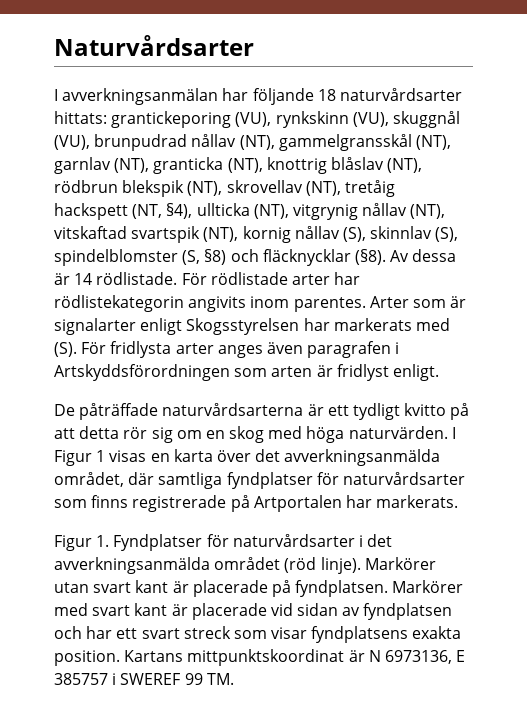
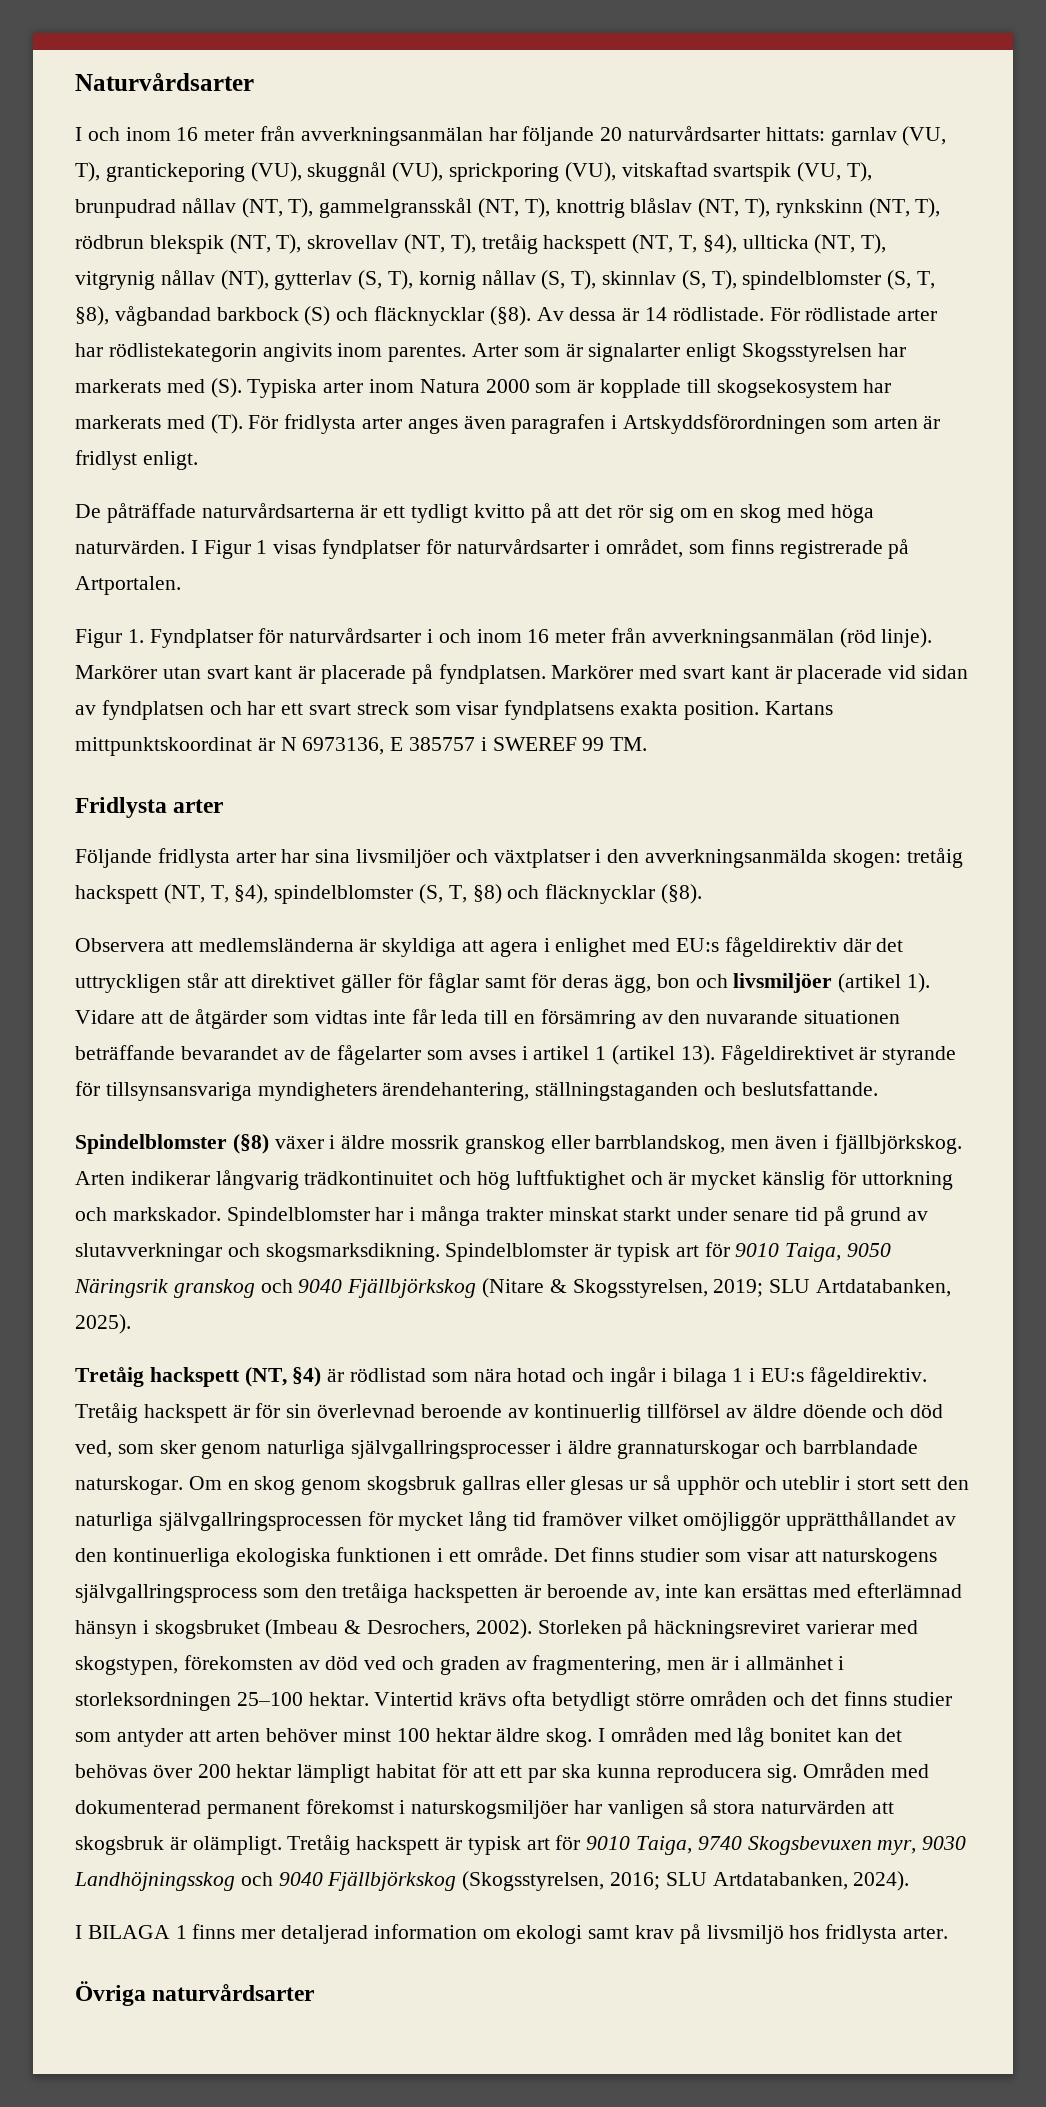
(58, 95) none -> [87,126,296,141] och inom 16 meter från
[317,89,336,101] 18 -> [600,127,623,141] 20
[111,111,460,128] [54,134,451,151] [54,157,423,174] [54,180,395,197] [54,203,163,220] grantickeporing (VU), rynkskinn (VU), skuggnål (VU), brunpudrad nållav (NT), gammelgransskål (NT), garnlav (NT), granticka (NT), knottrig blåslav (NT), rödbrun blekspik (NT), skrovellav (NT), tretåig hackspett (NT, -> [830,126,947,146] [75,162,873,182] [75,198,941,218] [75,234,698,254] garnlav (VU, T), grantickeporing (VU), skuggnål (VU), sprickporing (VU), vitskaftad svartspik (VU, T), brunpudrad nållav (NT, T), gammelgransskål (NT, T), knottrig blåslav (NT, T), rynkskinn (NT, T), rödbrun blekspik (NT, T), skrovellav (NT, T), tretåig hackspett (NT, T,
[253,204,289,219] (NT), -> [814,234,887,254] (NT, T),
[54,226,459,243] [54,249,227,266] vitskaftad svartspik (NT), kornig nållav (S), skinnlav (S), spindelblomster (S, §8) -> [274,270,936,290] [75,306,331,326] gytterlav (S, T), kornig nållav (S, T), skinnlav (S, T), spindelblomster (S, T, §8), vågbandad barkbock (S)
(77, 349) none -> [247,379,892,398] [75,414,243,434] Typiska arter inom Natura 2000 som är kopplade till skogsekosystem har markerats med (T).
[79,426,120,439] detta -> [585,504,613,518] det
[150,449,441,466] [54,472,223,489] en karta över det avverkningsanmälda området, där samtliga -> (317, 547) none
(465, 478) none -> [594,539,684,558] i området,
[253,495,459,512] Artportalen har markerats. -> [75,576,181,595] Artportalen.
[367,534,393,547] [54,557,281,574] det avverkningsanmälda området -> [438,628,834,648] och inom 16 meter från avverkningsanmälan
(234, 679) none -> [75,797,224,818] [75,848,963,868] [75,884,703,904] [75,937,904,957] [75,973,931,993] [75,1009,901,1029] [75,1045,957,1065] [75,1081,878,1101] [75,1134,962,1154] [75,1170,953,1190] [75,1206,929,1226] [75,1242,892,1262] [74,1278,952,1298] [75,1314,131,1334] [75,1367,927,1387] [75,1403,944,1423] [75,1440,919,1459] [75,1475,969,1495] [75,1511,957,1531] [75,1547,938,1567] [75,1583,962,1603] [75,1619,918,1639] [75,1655,845,1675] [75,1691,952,1711] [75,1727,902,1747] [75,1763,930,1783] [75,1799,895,1819] [75,1835,967,1855] [74,1871,910,1891] [75,1924,949,1944] [75,1981,315,2006] // Fridlysta arter // Följande fridlysta arter har sina livsmiljöer och växtplatser i den avverkningsanmälda skogen: tretåig hackspett (NT, T, §4), spindelblomster (S, T, §8) och fläcknycklar (§8). // Observera att medlemsländerna är skyldiga att agera i enlighet med EU:s fågeldirektiv där det uttryckligen står att direktivet gäller för fåglar samt för deras ägg, bon och livsmiljöer (artikel 1). Vidare att de åtgärder som vidtas inte får leda till en försämring av den nuvarande situationen beträffande bevarandet av de fågelarter som avses i artikel 1 (artikel 13). Fågeldirektivet är styrande för tillsynsansvariga myndigheters ärendehantering, ställningstaganden och beslutsfattande. // Spindelblomster (§8) växer i äldre mossrik granskog eller barrblandskog, men även i fjällbjörkskog. Arten indikerar långvarig trädkontinuitet och hög luftfuktighet och är mycket känslig för uttorkning och markskador. Spindelblomster har i många trakter minskat starkt under senare tid på grund av slutavverkningar och skogsmarksdikning. Spindelblomster är typisk art för 9010 Taiga, 9050 Näringsrik granskog och 9040 Fjällbjörkskog (Nitare & Skogsstyrelsen, 2019; SLU Artdatabanken, 2025). // Tretåig hackspett (NT, §4) är rödlistad som nära hotad och ingår i bilaga 1 i EU:s fågeldirektiv. Tretåig hackspett är för sin överlevnad beroende av kontinuerlig tillförsel av äldre döende och död ved, som sker genom naturliga självgallringsprocesser i äldre grannaturskogar och barrblandade naturskogar. Om en skog genom skogsbruk gallras eller glesas ur så upphör och uteblir i stort sett den naturliga självgallringsprocessen för mycket lång tid framöver vilket omöjliggör upprätthållandet av den kontinuerliga ekologiska funktionen i ett område. Det finns studier som visar att naturskogens självgallringsprocess som den tretåiga hackspetten är beroende av, inte kan ersättas med efterlämnad hänsyn i skogsbruket (Imbeau & Desrochers, 2002). Storleken på häckningsreviret varierar med skogstypen, förekomsten av död ved och graden av fragmentering, men är i allmänhet i storleksordningen 25–100 hektar. Vintertid krävs ofta betydligt större områden och det finns studier som antyder att arten behöver minst 100 hektar äldre skog. I områden med låg bonitet kan det behövas över 200 hektar lämpligt habitat för att ett par ska kunna reproducera sig. Områden med dokumenterad permanent förekomst i naturskogsmiljöer har vanligen så stora naturvärden att skogsbruk är olämpligt. Tretåig hackspett är typisk art för 9010 Taiga, 9740 Skogsbevuxen myr, 9030 Landhöjningsskog och 9040 Fjällbjörkskog (Skogsstyrelsen, 2016; SLU Artdatabanken, 2024). // I BILAGA 1 finns mer detaljerad information om ekologi samt krav på livsmiljö hos fridlysta arter. // Övriga naturvårdsarter

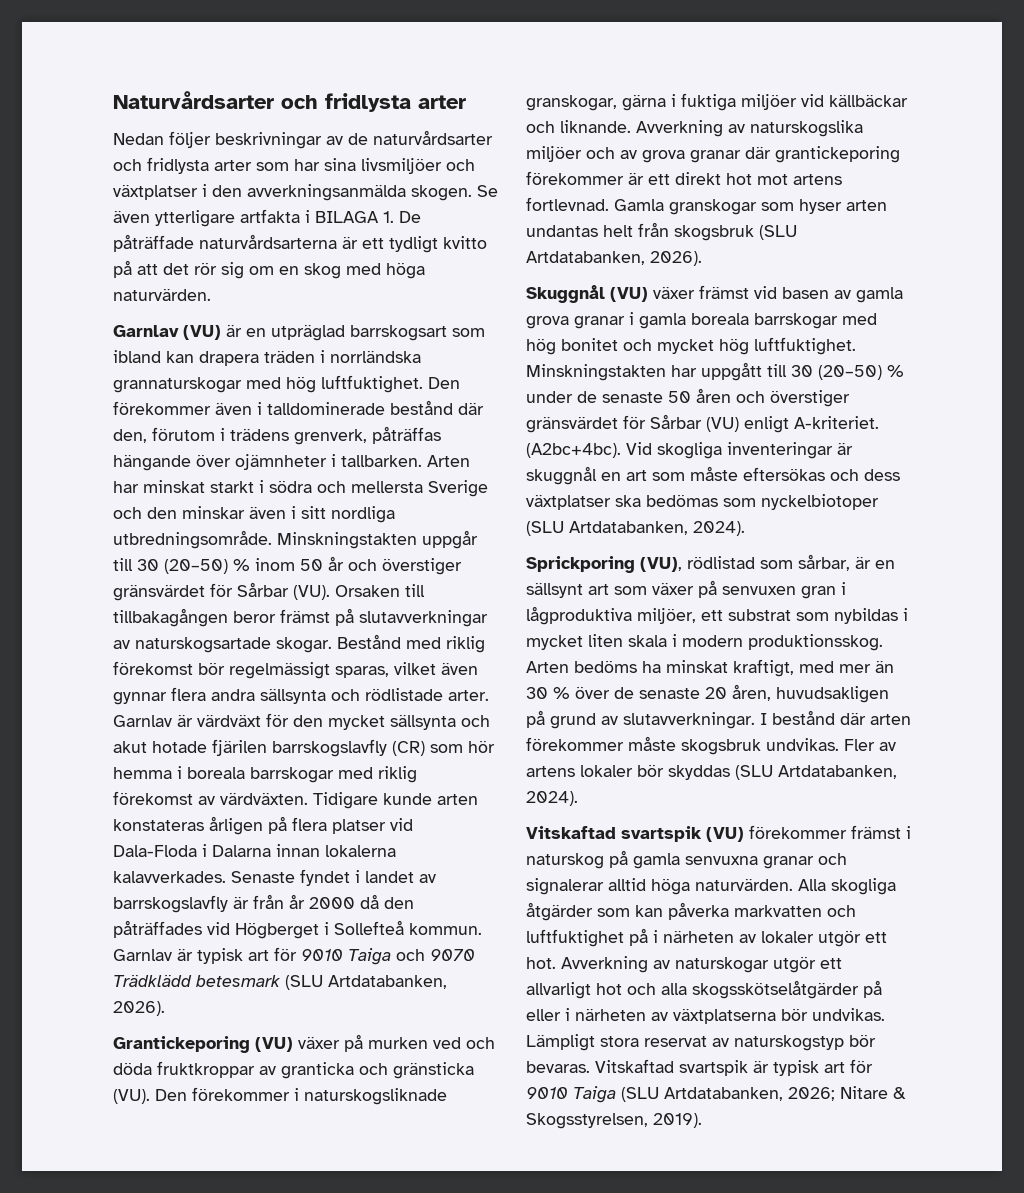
[75,126,947,146] [75,162,873,182] [75,198,941,218] [75,234,887,254] [75,270,936,290] [75,306,938,326] [75,343,906,362] [75,378,892,398] [75,414,941,434] [75,450,198,470] // I och inom 16 meter från avverkningsanmälan har följande 20 naturvårdsarter hittats: garnlav (VU, T), grantickeporing (VU), skuggnål (VU), sprickporing (VU), vitskaftad svartspik (VU, T), brunpudrad nållav (NT, T), gammelgransskål (NT, T), knottrig blåslav (NT, T), rynkskinn (NT, T), rödbrun blekspik (NT, T), skrovellav (NT, T), tretåig hackspett (NT, T, §4), ullticka (NT, T), vitgrynig nållav (NT), gytterlav (S, T), kornig nållav (S, T), skinnlav (S, T), spindelblomster (S, T, §8), vågbandad barkbock (S) och fläcknycklar (§8). Av dessa är 14 rödlistade. För rödlistade arter har rödlistekategorin angivits inom parentes. Arter som är signalarter enligt Skogsstyrelsen har markerats med (S). Typiska arter inom Natura 2000 som är kopplade till skogsekosystem har markerats med (T). För fridlysta arter anges även paragrafen i Artskyddsförordningen som arten är fridlyst enligt. // -> [281,93,466,112] [113,130,493,149] [113,157,475,174] [113,184,498,201] [113,209,394,227] och fridlysta arter // Nedan följer beskrivningar av de naturvårdsarter och fridlysta arter som har sina livsmiljöer och växtplatser i den avverkningsanmälda skogen. Se även ytterligare artfakta i BILAGA 1.
[190,539,910,559] [75,576,181,595] [75,628,933,648] [75,664,969,684] [75,700,833,720] [75,737,648,756] [75,797,224,818] [75,848,963,868] [75,884,703,904] [75,937,904,957] [75,973,931,993] [75,1009,901,1029] [75,1045,957,1065] [75,1081,878,1101] [75,1134,962,1154] [75,1170,953,1190] [75,1206,929,1226] [75,1242,892,1262] [74,1278,952,1298] [75,1314,131,1334] [75,1367,927,1387] [75,1403,944,1423] [75,1440,919,1459] [75,1475,969,1495] [75,1511,957,1531] [75,1547,938,1567] [75,1583,962,1603] [75,1619,918,1639] [75,1655,845,1675] [75,1691,952,1711] [75,1727,902,1747] [75,1763,930,1783] [75,1799,895,1819] [75,1835,967,1855] [74,1871,910,1891] [75,1924,949,1944] [75,1981,315,2006] I Figur 1 visas fyndplatser för naturvårdsarter i området, som finns registrerade på Artportalen. // Figur 1. Fyndplatser för naturvårdsarter i och inom 16 meter från avverkningsanmälan (röd linje). Markörer utan svart kant är placerade på fyndplatsen. Markörer med svart kant är placerade vid sidan av fyndplatsen och har ett svart streck som visar fyndplatsens exakta position. Kartans mittpunktskoordinat är N 6973136, E 385757 i SWEREF 99 TM. // Fridlysta arter // Följande fridlysta arter har sina livsmiljöer och växtplatser i den avverkningsanmälda skogen: tretåig hackspett (NT, T, §4), spindelblomster (S, T, §8) och fläcknycklar (§8). // Observera att medlemsländerna är skyldiga att agera i enlighet med EU:s fågeldirektiv där det uttryckligen står att direktivet gäller för fåglar samt för deras ägg, bon och livsmiljöer (artikel 1). Vidare att de åtgärder som vidtas inte får leda till en försämring av den nuvarande situationen beträffande bevarandet av de fågelarter som avses i artikel 1 (artikel 13). Fågeldirektivet är styrande för tillsynsansvariga myndigheters ärendehantering, ställningstaganden och beslutsfattande. // Spindelblomster (§8) växer i äldre mossrik granskog eller barrblandskog, men även i fjällbjörkskog. Arten indikerar långvarig trädkontinuitet och hög luftfuktighet och är mycket känslig för uttorkning och markskador. Spindelblomster har i många trakter minskat starkt under senare tid på grund av slutavverkningar och skogsmarksdikning. Spindelblomster är typisk art för 9010 Taiga, 9050 Näringsrik granskog och 9040 Fjällbjörkskog (Nitare & Skogsstyrelsen, 2019; SLU Artdatabanken, 2025). // Tretåig hackspett (NT, §4) är rödlistad som nära hotad och ingår i bilaga 1 i EU:s fågeldirektiv. Tretåig hackspett är för sin överlevnad beroende av kontinuerlig tillförsel av äldre döende och död ved, som sker genom naturliga självgallringsprocesser i äldre grannaturskogar och barrblandade naturskogar. Om en skog genom skogsbruk gallras eller glesas ur så upphör och uteblir i stort sett den naturliga självgallringsprocessen för mycket lång tid framöver vilket omöjliggör upprätthållandet av den kontinuerliga ekologiska funktionen i ett område. Det finns studier som visar att naturskogens självgallringsprocess som den tretåiga hackspetten är beroende av, inte kan ersättas med efterlämnad hänsyn i skogsbruket (Imbeau & Desrochers, 2002). Storleken på häckningsreviret varierar med skogstypen, förekomsten av död ved och graden av fragmentering, men är i allmänhet i storleksordningen 25–100 hektar. Vintertid krävs ofta betydligt större områden och det finns studier som antyder att arten behöver minst 100 hektar äldre skog. I områden med låg bonitet kan det behövas över 200 hektar lämpligt habitat för att ett par ska kunna reproducera sig. Områden med dokumenterad permanent förekomst i naturskogsmiljöer har vanligen så stora naturvärden att skogsbruk är olämpligt. Tretåig hackspett är typisk art för 9010 Taiga, 9740 Skogsbevuxen myr, 9030 Landhöjningsskog och 9040 Fjällbjörkskog (Skogsstyrelsen, 2016; SLU Artdatabanken, 2024). // I BILAGA 1 finns mer detaljerad information om ekologi samt krav på livsmiljö hos fridlysta arter. // Övriga naturvårdsarter -> [113,324,485,341] [113,350,421,366] [113,375,460,393] [113,400,484,415] [113,426,441,445] [113,454,470,471] [113,480,488,497] [113,506,395,523] [113,530,478,549] [113,556,462,575] [113,582,425,601] [113,608,488,627] [113,634,485,653] [113,661,478,679] [113,687,489,705] [113,713,490,730] [113,739,495,757] [113,766,417,783] [113,791,478,809] [113,816,413,835] [113,844,396,857] [113,869,436,886] [113,894,414,913] [113,920,482,939] [113,947,475,965] [113,974,447,990] [113,1001,165,1016] [113,1034,495,1053] [113,1061,474,1079] [113,1087,447,1105] [526,93,908,111] [526,120,863,137] [526,146,900,163] [526,171,842,185] [526,197,887,215] [526,222,797,241] [526,251,702,266] [526,285,903,303] [526,312,877,329] [526,337,856,355] [526,362,904,381] [526,388,850,407] [526,414,879,433] [526,442,853,459] [526,466,900,485] [526,494,879,510] [526,521,745,536] [526,554,895,573] [526,580,846,599] [526,606,908,625] [526,634,883,651] [526,659,894,677] [526,684,889,703] [526,710,911,729] [526,736,896,755] [526,764,897,780] [526,791,578,806] [526,825,911,842] [526,850,847,869] [526,878,896,895] [526,902,856,921] [526,928,887,947] [526,956,842,973] [526,980,882,999] [526,1008,885,1024] [526,1034,876,1051] [526,1059,873,1076] [526,1086,906,1103] [526,1113,702,1129] // Garnlav (VU) är en utpräglad barrskogsart som ibland kan drapera träden i norrländska grannaturskogar med hög luftfuktighet. Den förekommer även i talldominerade bestånd där den, förutom i trädens grenverk, påträffas hängande över ojämnheter i tallbarken. Arten har minskat starkt i södra och mellersta Sverige och den minskar även i sitt nordliga utbredningsområde. Minskningstakten uppgår till 30 (20–50) % inom 50 år och överstiger gränsvärdet för Sårbar (VU). Orsaken till tillbakagången beror främst på slutavverkningar av naturskogsartade skogar. Bestånd med riklig förekomst bör regelmässigt sparas, vilket även gynnar flera andra sällsynta och rödlistade arter. Garnlav är värdväxt för den mycket sällsynta och akut hotade fjärilen barrskogslavfly (CR) som hör hemma i boreala barrskogar med riklig förekomst av värdväxten. Tidigare kunde arten konstateras årligen på flera platser vid Dala-Floda i Dalarna innan lokalerna kalavverkades. Senaste fyndet i landet av barrskogslavfly är från år 2000 då den påträffades vid Högberget i Sollefteå kommun. Garnlav är typisk art för 9010 Taiga och 9070 Trädklädd betesmark (SLU Artdatabanken, 2026). // Grantickeporing (VU) växer på murken ved och döda fruktkroppar av granticka och gränsticka (VU). Den förekommer i naturskogsliknade granskogar, gärna i fuktiga miljöer vid källbäckar och liknande. Avverkning av naturskogslika miljöer och av grova granar där grantickeporing förekommer är ett direkt hot mot artens fortlevnad. Gamla granskogar som hyser arten undantas helt från skogsbruk (SLU Artdatabanken, 2026). // Skuggnål (VU) växer främst vid basen av gamla grova granar i gamla boreala barrskogar med hög bonitet och mycket hög luftfuktighet. Minskningstakten har uppgått till 30 (20–50) % under de senaste 50 åren och överstiger gränsvärdet för Sårbar (VU) enligt A-kriteriet. (A2bc+4bc). Vid skogliga inventeringar är skuggnål en art som måste eftersökas och dess växtplatser ska bedömas som nyckelbiotoper (SLU Artdatabanken, 2024). // Sprickporing (VU), rödlistad som sårbar, är en sällsynt art som växer på senvuxen gran i lågproduktiva miljöer, ett substrat som nybildas i mycket liten skala i modern produktionsskog. Arten bedöms ha minskat kraftigt, med mer än 30 % över de senaste 20 åren, huvudsakligen på grund av slutavverkningar. I bestånd där arten förekommer måste skogsbruk undvikas. Fler av artens lokaler bör skyddas (SLU Artdatabanken, 2024). // Vitskaftad svartspik (VU) förekommer främst i naturskog på gamla senvuxna granar och signalerar alltid höga naturvärden. Alla skogliga åtgärder som kan påverka markvatten och luftfuktighet på i närheten av lokaler utgör ett hot. Avverkning av naturskogar utgör ett allvarligt hot och alla skogsskötselåtgärder på eller i närheten av växtplatserna bör undvikas. Lämpligt stora reservat av naturskogstyp bör bevaras. Vitskaftad svartspik är typisk art för 9010 Taiga (SLU Artdatabanken, 2026; Nitare & Skogsstyrelsen, 2019).

